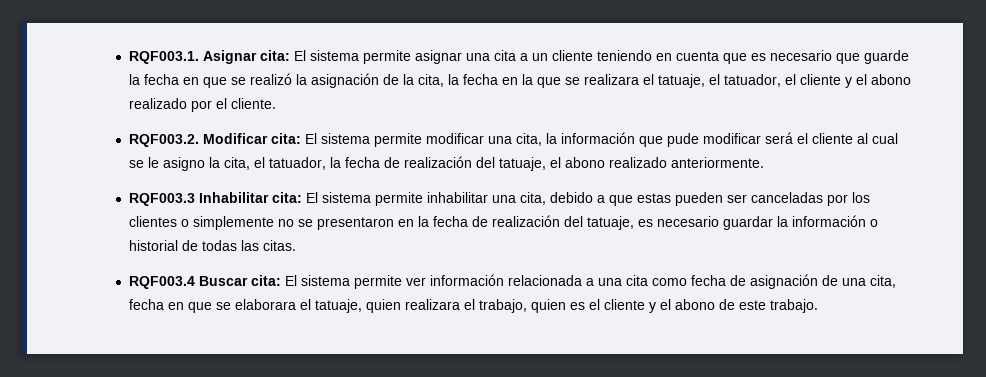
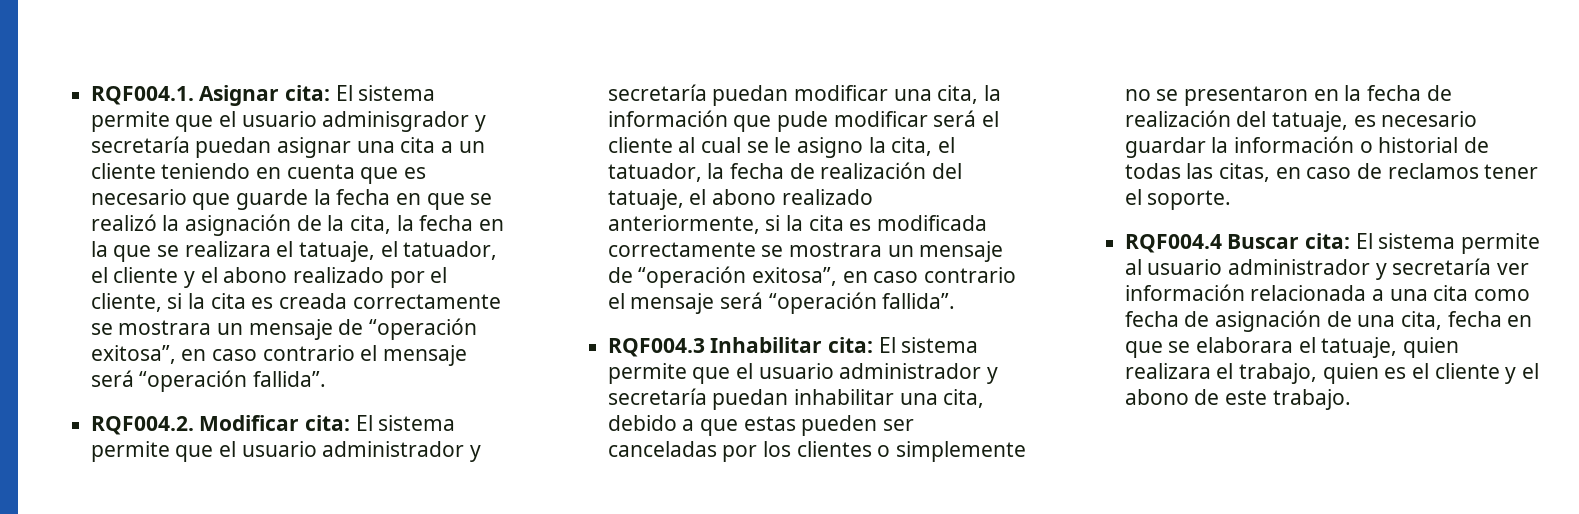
[128,51,199,64] RQF003.1. -> [90,86,194,105] RQF004.1.
(411, 57) none -> [175,111,487,132] [90,136,272,158] que el usuario adminisgrador y secretaría puedan
[230,98,276,109] [128,134,199,147] cliente. // RQF003.2. -> [90,293,501,312] [90,318,478,340] [90,345,468,366] [90,370,327,392] [90,416,194,435] cliente, si la cita es creada correctamente se mostrara un mensaje de “operación exitosa”, en caso contrario el mensaje será “operación fallida”. // RQF004.2.
(422, 140) none -> [175,441,482,462] [607,84,789,106] que el usuario administrador y secretaría puedan
[670,157,764,168] [128,193,195,206] anteriormente. // RQF003.3 -> [607,215,988,234] [607,241,1004,262] [607,266,1017,288] [607,292,956,314] [607,338,705,357] anteriormente, si la cita es modificada correctamente se mostrara un mensaje de “operación exitosa”, en caso contrario el mensaje será “operación fallida”. // RQF004.3
(423, 199) none -> [692,363,999,384] [607,388,789,410] que el usuario administrador y secretaría puedan
[262,240,296,251] [128,276,195,289] citas. // RQF003.4 -> [1219,163,1539,182] [1124,189,1232,210] [1124,234,1222,253] citas, en caso de reclamos tener el soporte. // RQF004.4
(402, 282) none -> [1124,258,1492,280] al usuario administrador y secretaría

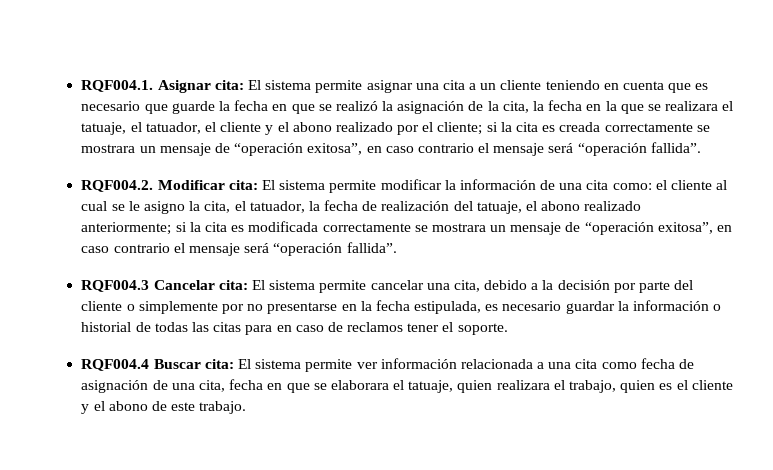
[175,111,487,132] [90,136,272,158] que el usuario adminisgrador y secretaría puedan -> (363, 86) none
[90,293,162,312] cliente, -> [437,122,483,135] cliente;
[175,441,482,462] [607,84,1002,106] [607,110,977,132] que el usuario administrador y secretaría puedan modificar una cita, la información que pude modificar será -> [380,179,652,190] modificar la información de una cita como:
[607,215,760,234] anteriormente, -> [81,222,172,235] anteriormente;
[710,337,979,353] [607,363,999,384] [607,388,985,410] [607,415,915,436] [607,441,1027,462] [1124,85,1452,106] [1124,110,1349,132] Inhabilitar cita: El sistema permite que el usuario administrador y secretaría puedan inhabilitar una cita, debido a que estas pueden ser canceladas por los clientes o simplemente no se presentaron en la fecha de realización del tatuaje, -> [153,280,694,293] [81,300,482,314] Cancelar cita: El sistema permite cancelar una cita, debido a la decisión por parte del cliente o simplemente por no presentarse en la fecha estipulada,
[1219,163,1271,182] citas, -> [213,322,273,335] citas para
[1124,258,1492,280] al usuario administrador y secretaría -> (353, 365) none

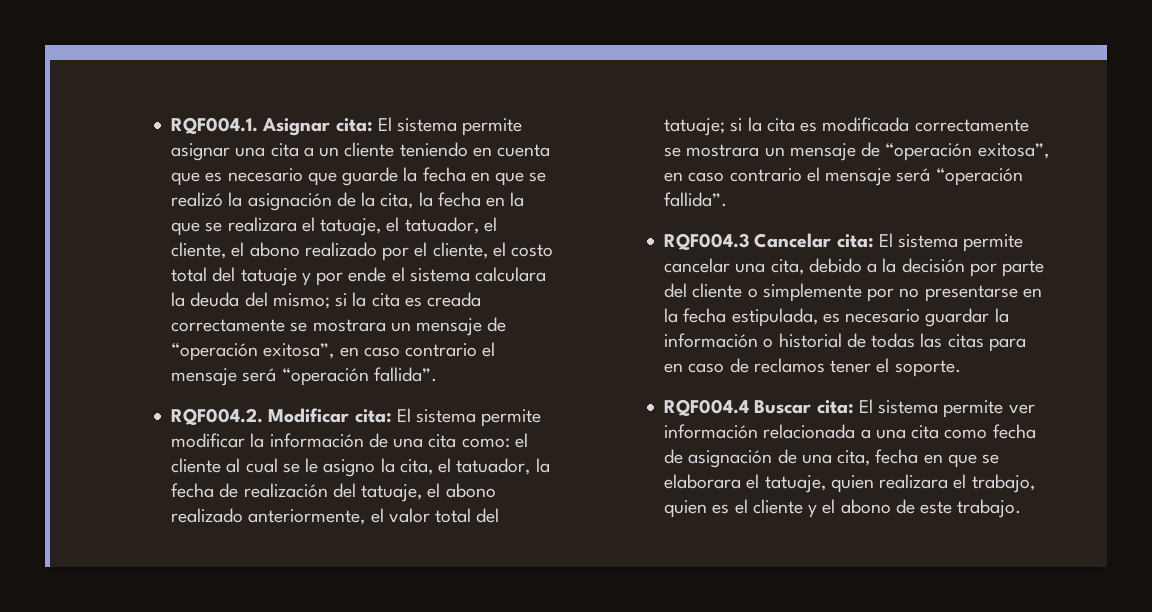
[220,122,274,135] cliente y -> [171,242,227,259] cliente,
[437,122,483,135] cliente; -> [432,242,554,259] [171,267,547,286] [171,292,330,309] cliente, el costo total del tatuaje y por ende el sistema calculara la deuda del mismo;
[81,222,172,235] anteriormente; -> [248,508,500,525] [664,118,726,136] anteriormente, el valor total del tatuaje;

